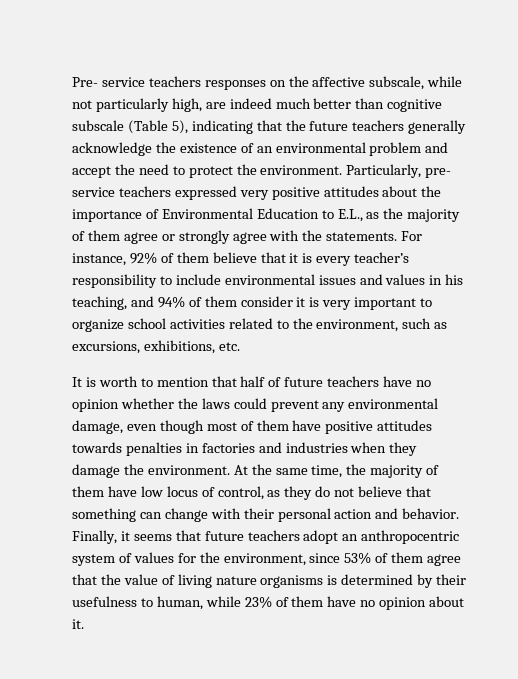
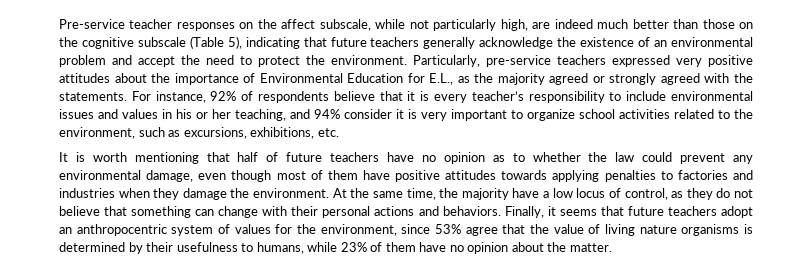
[72,76,201,87] Pre- service teachers -> [59,19,173,29] Pre-service teacher
[312,77,366,87] affective -> [281,19,316,29] affect
(385, 103) none -> [702,19,754,29] [59,37,78,47] those on the
[285,120,306,131] the -> (327, 42) none
[425,168,452,178] [72,187,115,197] pre- service -> [486,55,551,67] pre-service
[321,210,334,219] to -> [407,73,425,83] for
[72,230,158,244] of them agree -> [549,73,589,85] agreed
[232,232,267,244] agree -> [660,73,700,85] agreed
[176,252,209,263] them -> [258,91,329,103] respondents
(464, 279) none -> [196,109,231,119] or her
[188,296,237,307] of them -> (340, 114) none
[140,377,209,387] to mention -> [134,152,199,164] mentioning
(119, 405) none -> [492,153,525,162] as to
[201,398,230,409] laws -> [615,152,635,162] law
[125,442,199,456] penalties in -> [552,170,673,182] applying penalties to
[426,465,440,475] [72,486,137,497] of them have -> [512,188,550,198] have a
[334,508,460,519] action and behavior. -> [374,206,501,216] actions and behaviors.
[375,552,424,563] of them -> (462, 229) none
[156,596,203,610] human, -> [256,242,304,254] humans,
[72,619,84,629] it. -> [547,242,612,252] the matter.

